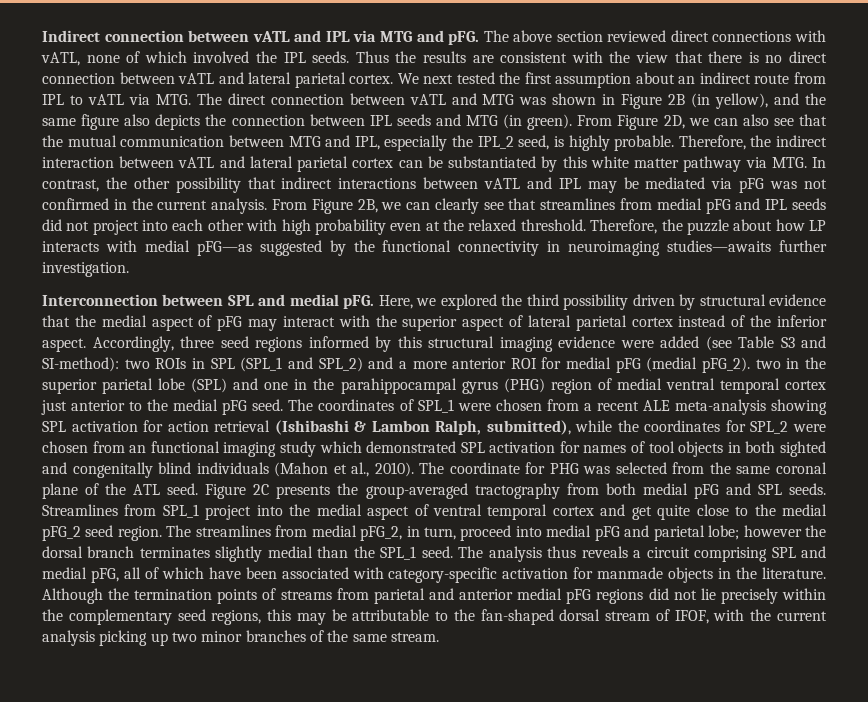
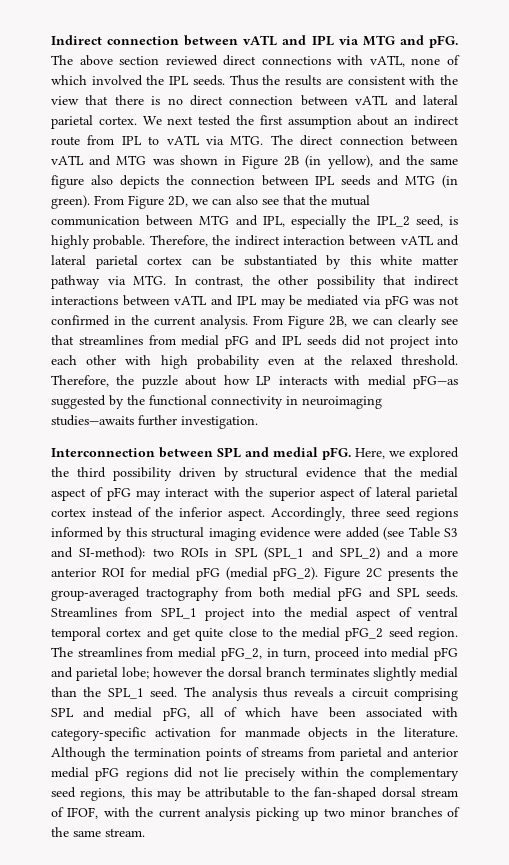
[755,357,826,369] [42,378,826,394] [41,399,827,415] [42,420,826,435] [42,441,827,457] [42,462,827,478] [42,483,199,499] two in the superior parietal lobe (SPL) and one in the parahippocampal gyrus (PHG) region of medial ventral temporal cortex just anterior to the medial pFG seed. The coordinates of SPL_1 were chosen from a recent ALE meta-analysis showing SPL activation for action retrieval (Ishibashi & Lambon Ralph, submitted), while the coordinates for SPL_2 were chosen from an functional imaging study which demonstrated SPL activation for names of tool objects in both sighted and congenitally blind individuals (Mahon et al., 2010). The coordinate for PHG was selected from the same coronal plane of the ATL seed. -> (319, 574) none

